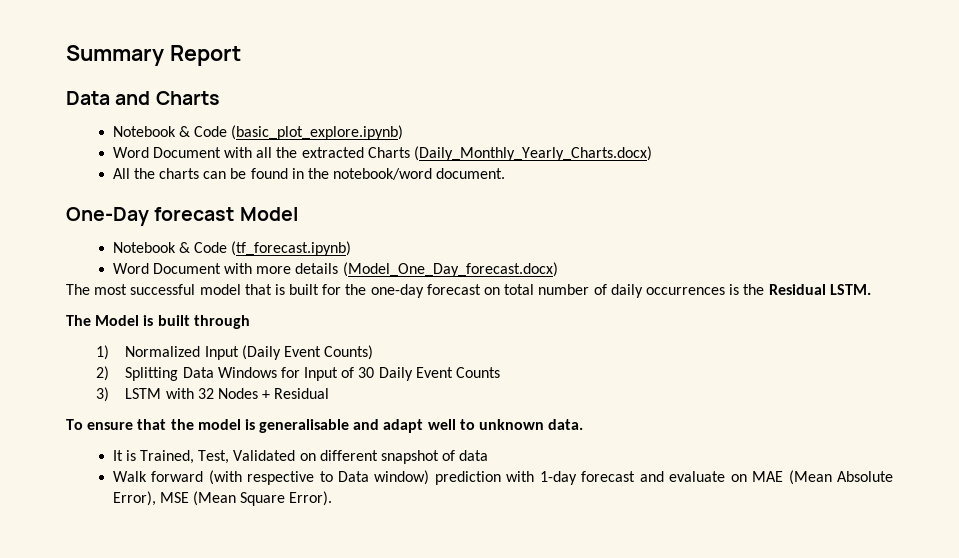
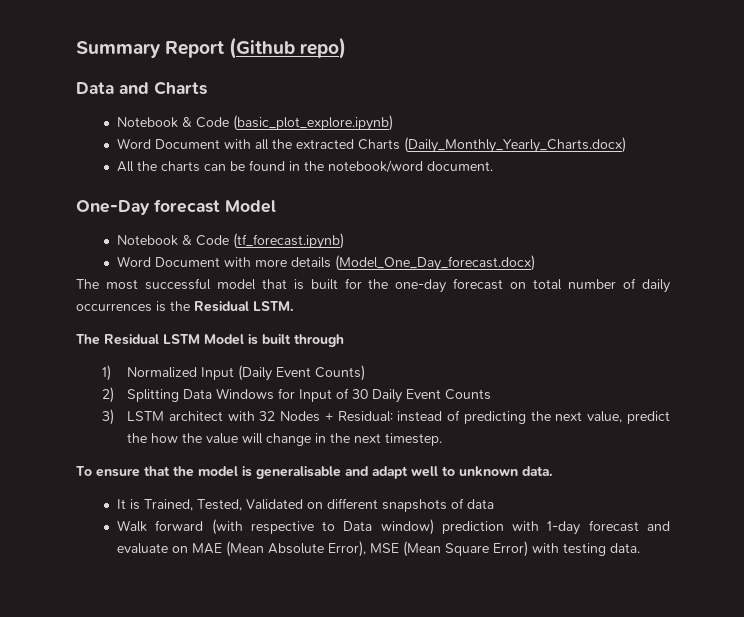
(241, 55) none -> [229,37,347,59] (Github repo)
(91, 320) none -> [104,334,200,345] Residual LSTM
(162, 393) none -> [168,411,223,421] architect
[274,388,330,399] Residual -> [337,410,670,424] [127,433,443,446] Residual: instead of predicting the next value, predict the how the value will change in the next timestep.
[198,450,230,464] Test, -> [196,499,242,511] Tested,
[381,450,440,464] snapshot -> [381,499,447,512] snapshots
[289,491,333,506] Error). -> [492,541,640,557] Error) with testing data.

